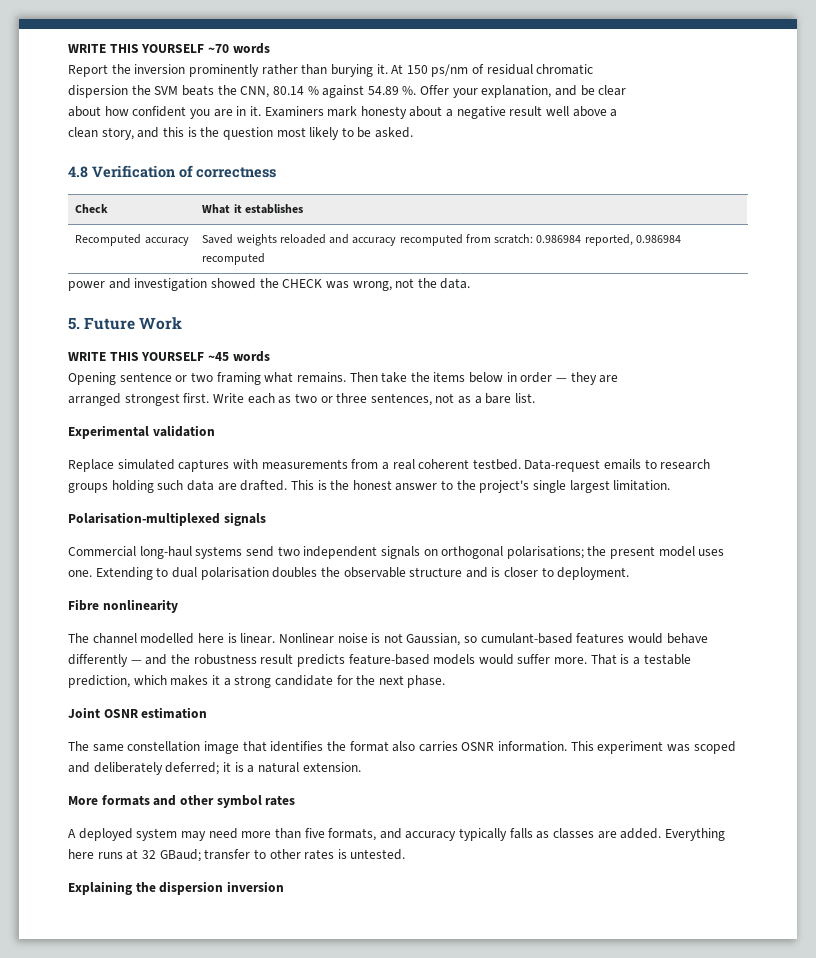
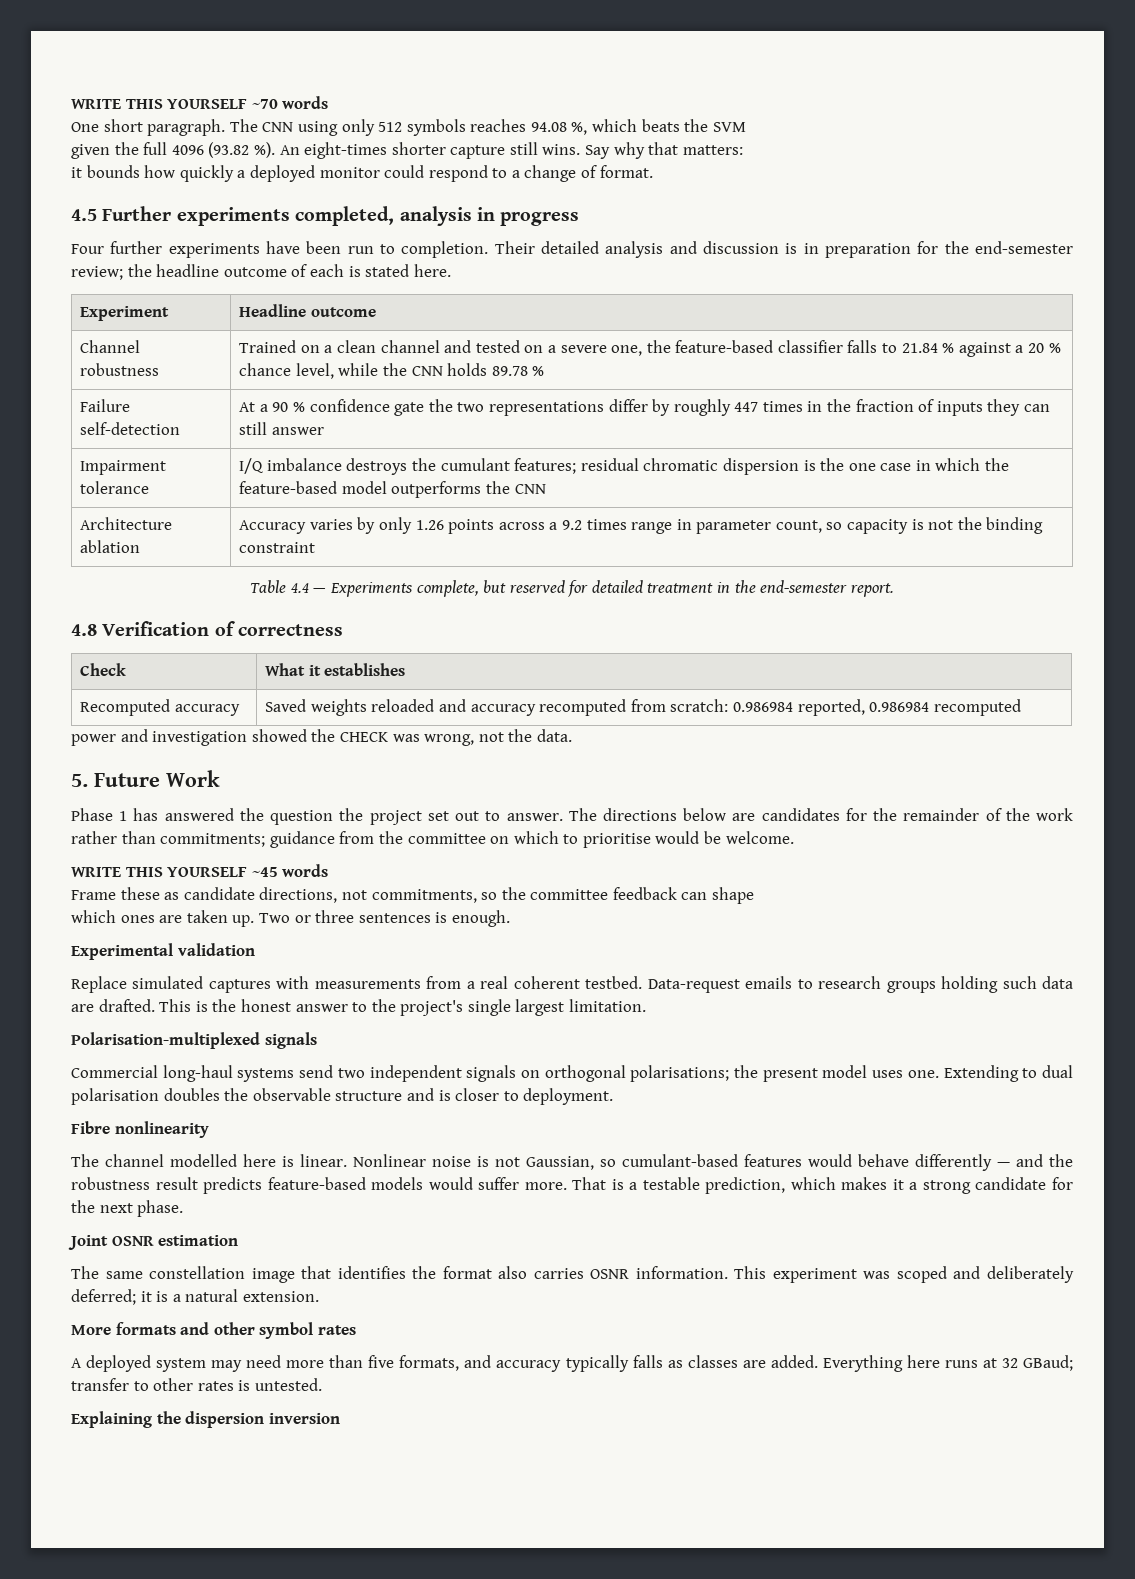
[68,64,594,77] [68,85,627,98] [68,106,618,119] [68,127,414,140] Report the inversion prominently rather than burying it. At 150 ps/nm of residual chromatic // dispersion the SVM beats the CNN, 80.14 % against 54.89 %. Offer your explanation, and be clear // about how confident you are in it. Examiners mark honesty about a negative result well above a // clean story, and this is the question most likely to be asked. -> [71,119,746,136] [71,142,743,159] [71,165,653,182] [71,206,580,226] [71,241,1074,258] [71,264,451,280] [80,306,170,321] [239,304,376,317] [80,340,141,353] [80,363,160,376] [239,340,1061,357] [239,363,545,379] [80,399,131,412] [80,422,181,435] [239,399,1051,416] [239,422,324,435] [80,460,167,475] [80,481,150,494] [239,458,1010,475] [239,481,546,498] [80,517,173,530] [80,540,141,553] [239,517,1044,534] [239,542,316,553] [250,580,894,597] One short paragraph. The CNN using only 512 symbols reaches 94.08 %, which beats the SVM // given the full 4096 (93.82 %). An eight-times shorter capture still wins. Say why that matters: // it bounds how quickly a deployed monitor could respond to a change of format. // 4.5 Further experiments completed, analysis in progress // Four further experiments have been run to completion. Their detailed analysis and discussion is in preparation for the end-semester review; the headline outcome of each is stated here. // Experiment | Headline outcome // Channel robustness | Trained on a clean channel and tested on a severe one, the feature-based classifier falls to 21.84 % against a 20 % chance level, while the CNN holds 89.78 % // Failure self-detection | At a 90 % confidence gate the two representations differ by roughly 447 times in the fraction of inputs they can still answer // Impairment tolerance | I/Q imbalance destroys the cumulant features; residual chromatic dispersion is the one case in which the feature-based model outperforms the CNN // Architecture ablation | Accuracy varies by only 1.26 points across a 9.2 times range in parameter count, so capacity is not the binding constraint // Table 4.4 — Experiments complete, but reserved for detailed treatment in the end-semester report.
(183, 323) none -> [71,808,1074,825] [71,831,794,848] // Phase 1 has answered the question the project set out to answer. The directions below are candidates for the remainder of the work rather than commitments; guidance from the committee on which to prioritise would be welcome.
[68,372,619,385] [68,393,536,406] Opening sentence or two framing what remains. Then take the items below in order — they are // arranged strongest first. Write each as two or three sentences, not as a bare list. -> [71,887,755,904] [71,910,510,927] Frame these as candidate directions, not commitments, so the committee feedback can shape // which ones are taken up. Two or three sentences is enough.

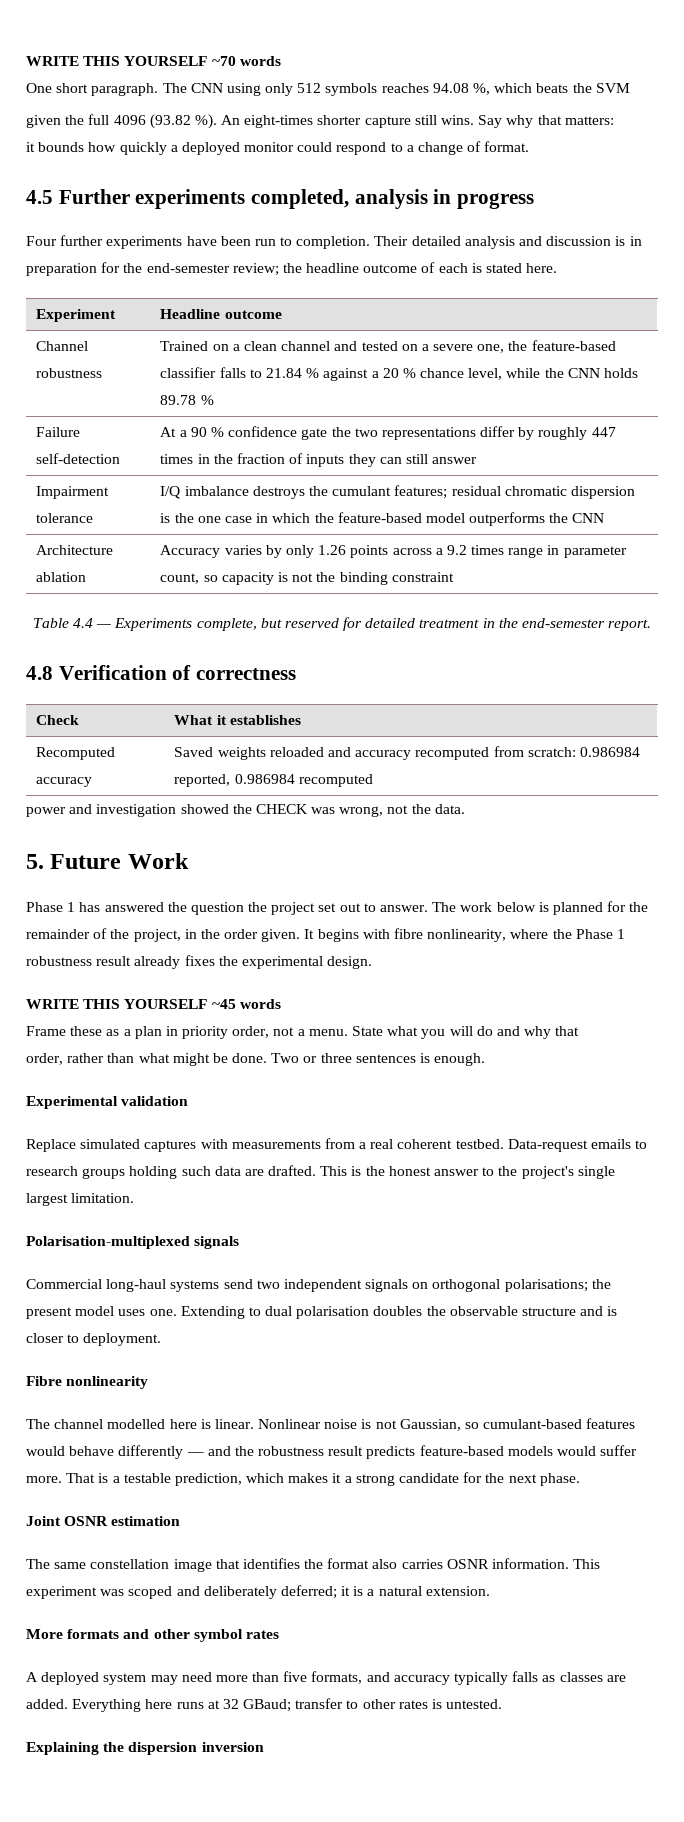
[602,808,840,821] directions below are candidates -> [460,902,603,915] work below is planned
[1036,808,1074,821] [71,831,794,848] work rather than commitments; guidance from the committee on which to prioritise would be welcome. -> [133,928,625,942] [26,955,373,969] project, in the order given. It begins with fibre nonlinearity, where the Phase 1 robustness result already fixes the experimental design.
[183,887,755,904] [71,910,255,927] candidate directions, not commitments, so the committee feedback can shape // which ones are taken up. -> [123,1026,580,1039] [26,1053,268,1066] a plan in priority order, not a menu. State what you will do and why that // order, rather than what might be done.

